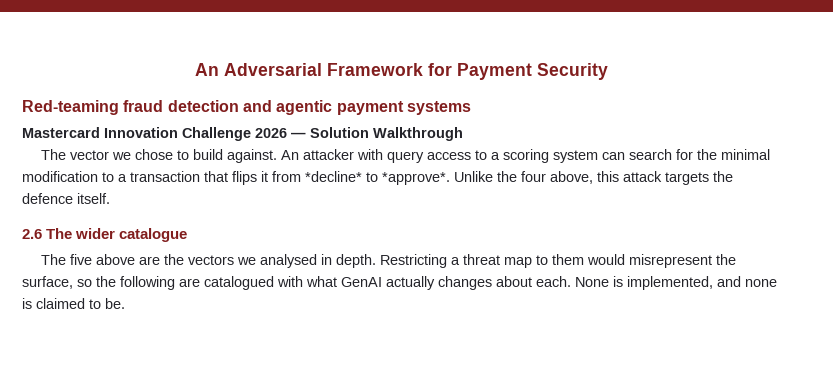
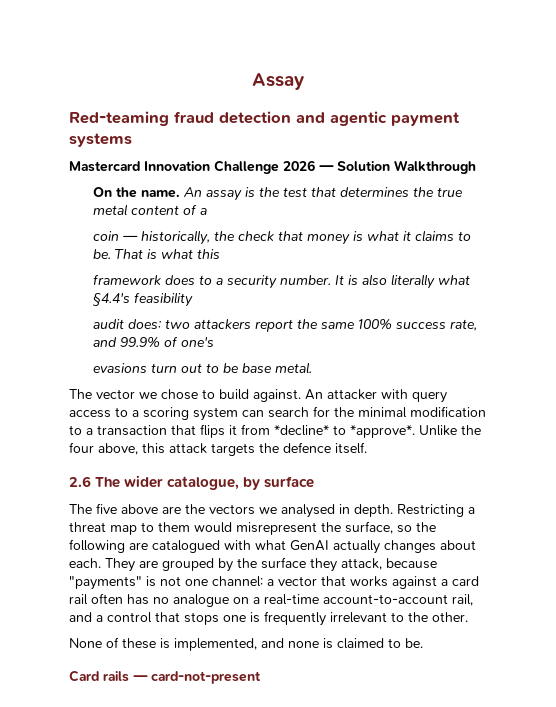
[195,63,608,80] An Adversarial Framework for Payment Security -> [252,73,304,90] Assay
(463, 134) none -> [93,187,464,201] [93,204,208,216] [93,230,472,245] [93,249,221,259] [93,274,471,289] [92,292,194,307] [93,318,478,332] [93,336,215,348] [93,362,313,374] // On the name. An assay is the test that determines the true metal content of a // coin — historically, the check that money is what it claims to be. That is what this // framework does to a security number. It is also literally what §4.4's feasibility // audit does: two attackers report the same 100% success rate, and 99.9% of one's // evasions turn out to be base metal.
[119,228,188,242] catalogue -> [167,476,315,490] catalogue, by surface
[536,276,609,287] each. None -> [69,557,437,572] [69,576,479,590] [69,593,473,607] [69,611,468,626] [69,637,156,649] each. They are grouped by the surface they attack, because "payments" is not one channel: a vector that works against a card rail often has no analogue on a real-time account-to-account rail, and a control that stops one is frequently irrelevant to the other. // None of these
(125, 303) none -> [69,670,261,684] // Card rails — card-not-present

